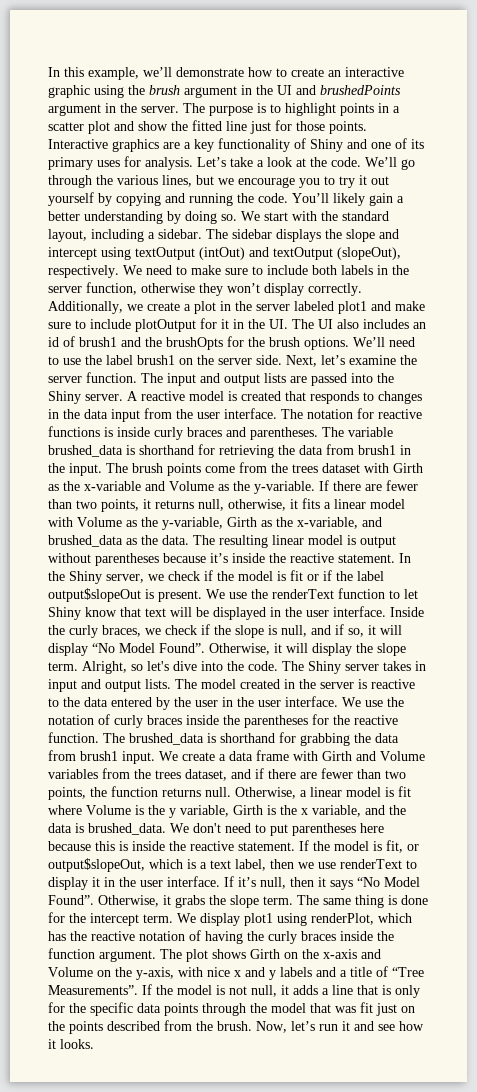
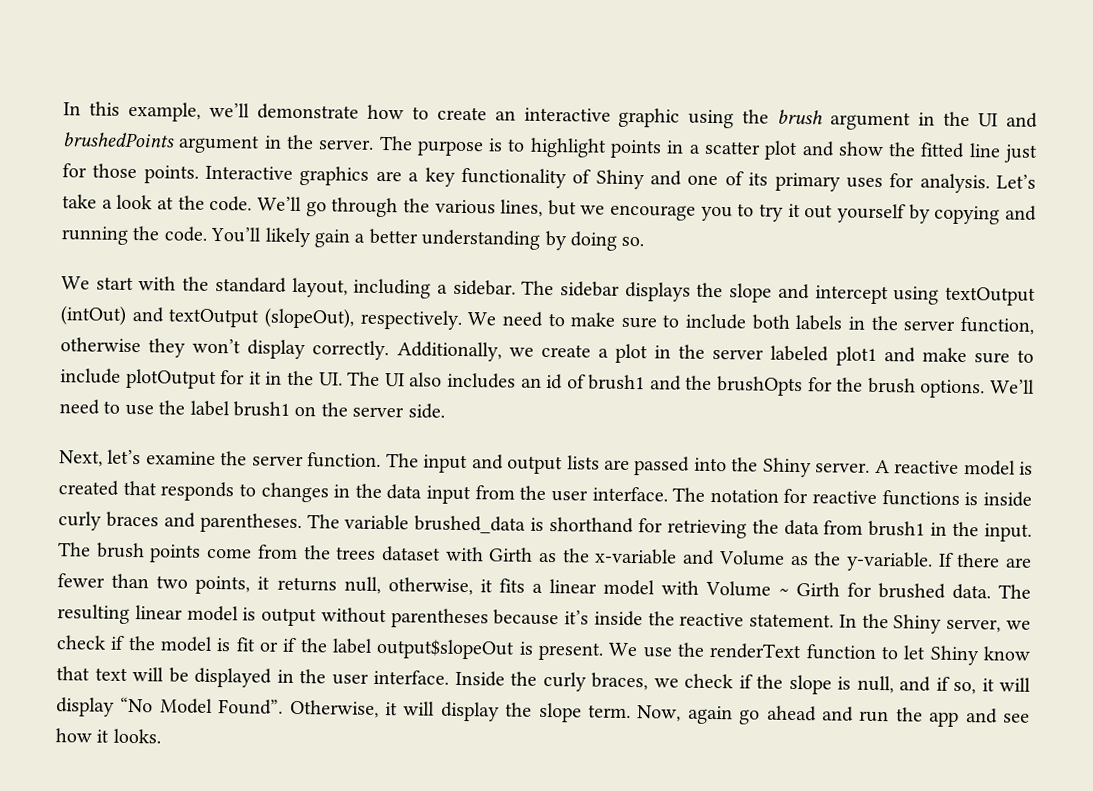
(237, 217) none -> (645, 241) //
(282, 360) none -> (445, 411) //
[126,517,382,530] [48,535,158,547] as the y-variable, Girth as the x-variable, and brushed_data as the -> [778,582,946,599] ~ Girth for brushed
[82,661,426,674] [48,679,415,692] [48,696,404,710] [48,714,398,728] [48,732,399,746] [48,750,425,764] [48,768,406,781] [48,786,411,800] [48,805,406,818] [48,823,384,836] [48,840,419,853] [48,858,417,872] [48,876,420,890] [48,895,428,908] [48,912,412,926] [48,930,394,944] [48,948,381,962] [48,966,424,980] [48,984,420,998] [48,1002,415,1016] [48,1020,350,1034] Alright, so let's dive into the code. The Shiny server takes in input and output lists. The model created in the server is reactive to the data entered by the user in the user interface. We use the notation of curly braces inside the parentheses for the reactive function. The brushed_data is shorthand for grabbing the data from brush1 input. We create a data frame with Girth and Volume variables from the trees dataset, and if there are fewer than two points, the function returns null. Otherwise, a linear model is fit where Volume is the y variable, Girth is the x variable, and the data is brushed_data. We don't need to put parentheses here because this is inside the reactive statement. If the model is fit, or output$slopeOut, which is a text label, then we use renderText to display it in the user interface. If it’s null, then it says “No Model Found”. Otherwise, it grabs the slope term. The same thing is done for the intercept term. We display plot1 using renderPlot, which has the reactive notation of having the curly braces inside the function argument. The plot shows Girth on the x-axis and Volume on the y-axis, with nice x and y labels and a title of “Tree Measurements”. If the model is not null, it adds a line that is only for the specific data points through the model that was fit just on the points described from the brush. Now, let’s run it -> [637,705,960,727] Now, again go ahead and run the app

